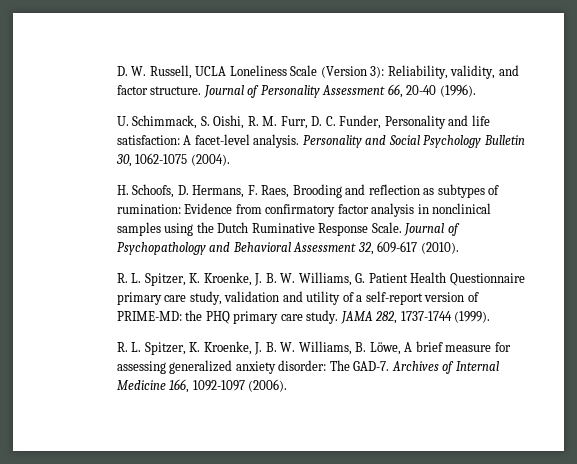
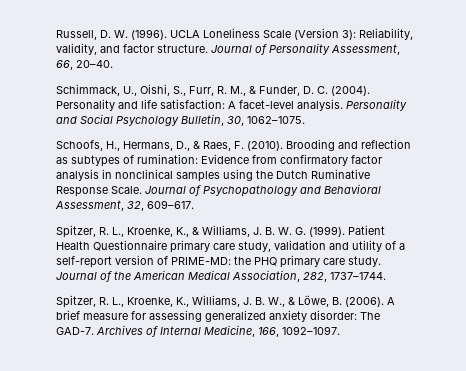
(116, 71) none -> [55,30,97,40] Russell,
[149,65,192,79] Russell, -> [130,29,167,40] (1996).
[322,84,476,98] [116,115,308,129] Assessment 66, 20-40 (1996). // U. Schimmack, S. Oishi, R. M. Furr, -> [330,44,400,55] [55,60,113,70] [55,84,300,96] Assessment, 66, 20–40. // Schimmack, U., Oishi, S., Furr, R. M., & Funder,
[339,115,382,129] Funder, -> [330,86,370,96] (2004).
[483,135,525,145] [115,153,230,167] [116,184,290,198] Bulletin 30, 1062-1075 (2004). // H. Schoofs, D. Hermans, F. Raes, -> [180,114,305,126] [55,140,283,151] Bulletin, 30, 1062–1075. // Schoofs, H., Hermans, D., & Raes, F. (2010).
[293,241,459,255] [116,272,366,286] Assessment 32, 609-617 (2010). // R. L. Spitzer, K. Kroenke, J. B. W. Williams, G. -> [54,200,194,211] [55,225,345,238] Assessment, 32, 609–617. // Spitzer, R. L., Kroenke, K., & Williams, J. B. W. G. (1999).
[340,311,491,324] [116,341,401,355] JAMA 282, 1737-1744 (1999). // R. L. Spitzer, K. Kroenke, J. B. W. Williams, B. Löwe, -> [55,270,386,282] [55,295,384,308] Journal of the American Medical Association, 282, 1737–1744. // Spitzer, R. L., Kroenke, K., Williams, J. B. W., & Löwe, B. (2006).
[116,379,288,393] Medicine 166, 1092-1097 (2006). -> [203,325,340,337] Medicine, 166, 1092–1097.

